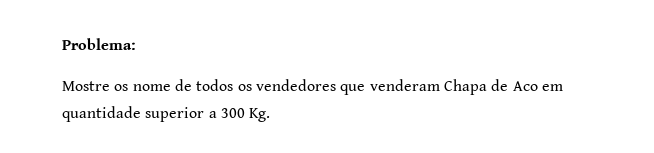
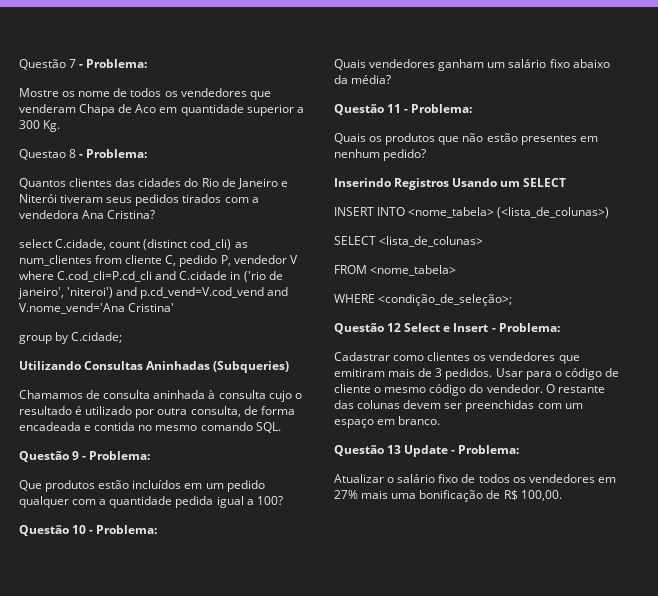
(62, 44) none -> [19,59,84,70] Questão 7 -
(271, 115) none -> [19,149,148,160] [19,178,288,189] [19,194,259,206] [19,210,156,219] [19,239,248,250] [19,255,298,267] [19,271,283,282] [18,287,289,299] [19,303,175,314] [19,332,123,344] [19,361,290,373] [19,390,302,402] [19,406,295,418] [19,422,281,433] [19,451,151,462] [19,480,265,492] [19,496,283,508] [19,525,158,536] [334,59,610,71] [334,75,392,84] [334,104,473,115] [334,133,598,145] [334,149,427,161] [334,178,567,190] [334,207,610,218] [334,236,484,247] [334,265,457,276] [334,294,513,306] [334,323,560,334] [334,352,580,364] [334,368,619,380] [334,384,605,396] [334,400,583,412] [334,416,441,428] [334,445,520,457] [334,474,616,483] [334,490,562,502] // Questao 8 - Problema: // Quantos clientes das cidades do Rio de Janeiro e Niterói tiveram seus pedidos tirados com a vendedora Ana Cristina? // select C.cidade, count (distinct cod_cli) as num_clientes from cliente C, pedido P, vendedor V where C.cod_cli=P.cd_cli and C.cidade in ('rio de janeiro', 'niteroi') and p.cd_vend=V.cod_vend and V.nome_vend='Ana Cristina' // group by C.cidade; // Utilizando Consultas Aninhadas (Subqueries) // Chamamos de consulta aninhada à consulta cujo o resultado é utilizado por outra consulta, de forma encadeada e contida no mesmo comando SQL. // Questão 9 - Problema: // Que produtos estão incluídos em um pedido qualquer com a quantidade pedida igual a 100? // Questão 10 - Problema: // Quais vendedores ganham um salário fixo abaixo da média? // Questão 11 - Problema: // Quais os produtos que não estão presentes em nenhum pedido? // Inserindo Registros Usando um SELECT // INSERT INTO <nome_tabela> (<lista_de_colunas>) // SELECT <lista_de_colunas> // FROM <nome_tabela> // WHERE <condição_de_seleção>; // Questão 12 Select e Insert - Problema: // Cadastrar como clientes os vendedores que emitiram mais de 3 pedidos. Usar para o código de cliente o mesmo código do vendedor. O restante das colunas devem ser preenchidas com um espaço em branco. // Questão 13 Update - Problema: // Atualizar o salário fixo de todos os vendedores em 27% mais uma bonificação de R$ 100,00.

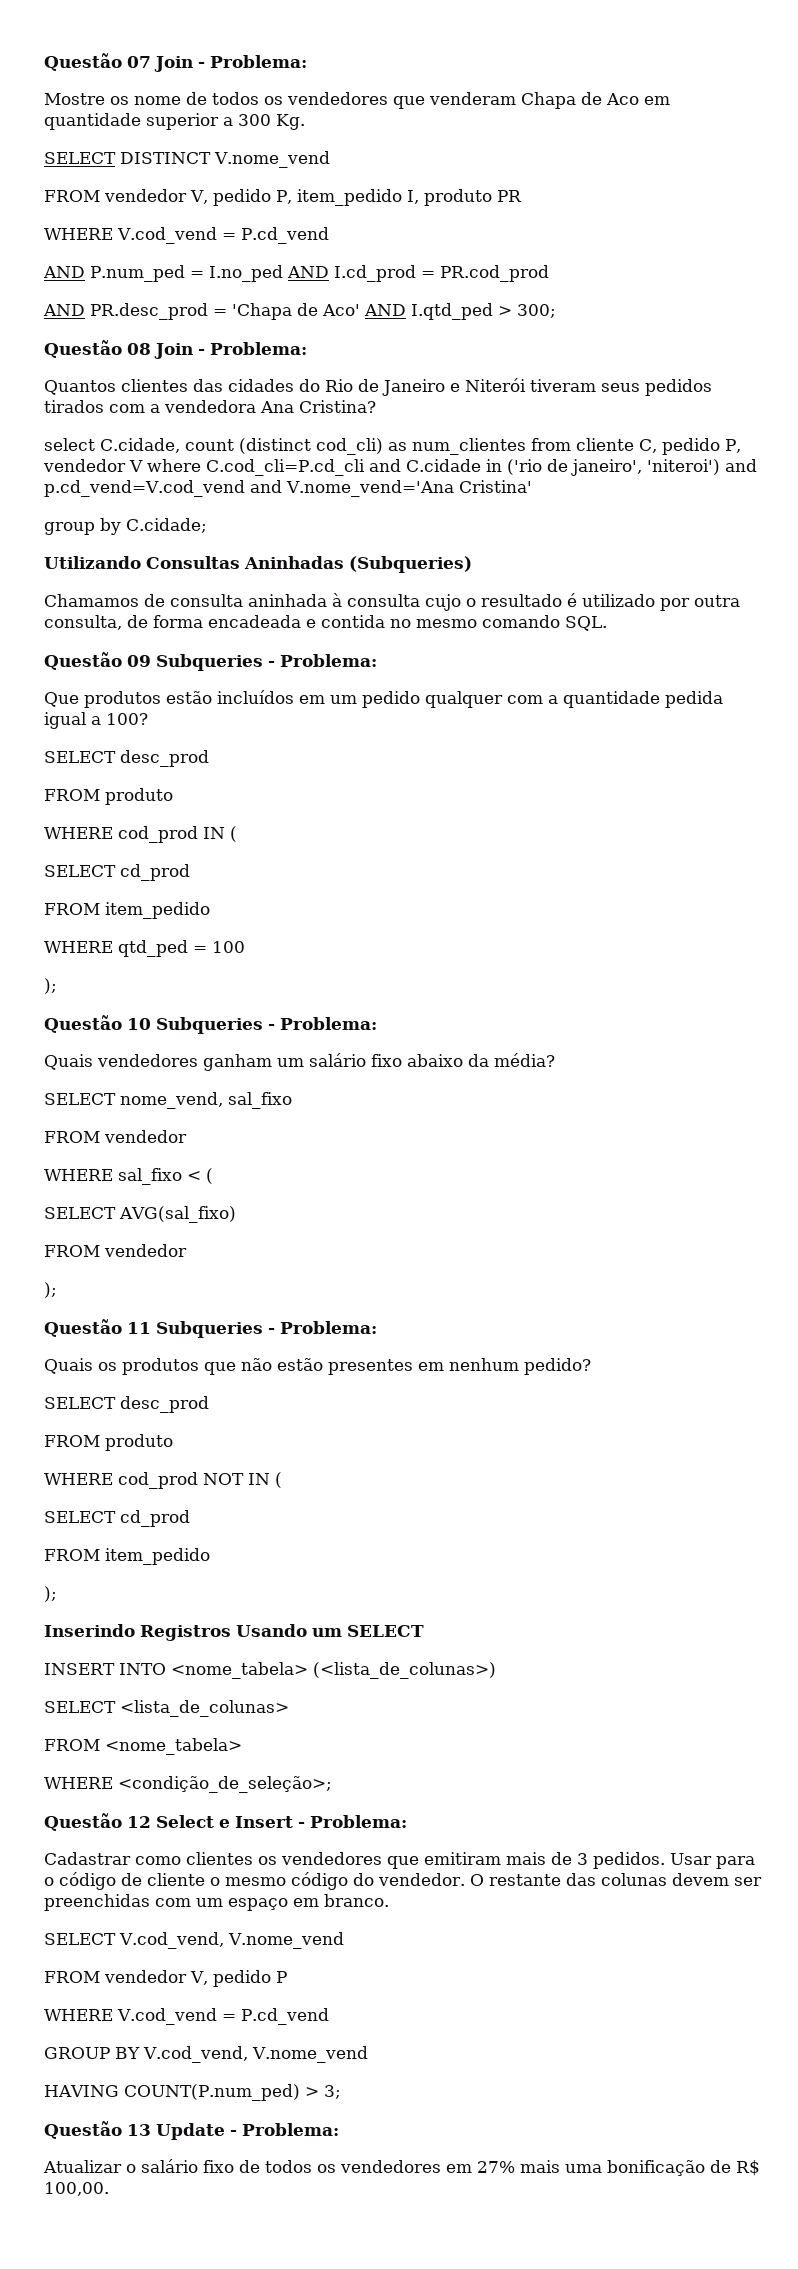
[19,59,77,70] Questão 7 -> [44,53,193,72] Questão 07 Join
[19,149,77,160] Questao 8 -> [44,151,330,168] [44,189,522,206] [44,227,329,244] [43,265,549,282] [43,303,556,320] [44,340,193,359] SELECT DISTINCT V.nome_vend // FROM vendedor V, pedido P, item_pedido I, produto PR // WHERE V.cod_vend = P.cd_vend // AND P.num_ped = I.no_ped AND I.cd_prod = PR.cod_prod // AND PR.desc_prod = 'Chapa de Aco' AND I.qtd_ped > 300; // Questão 08 Join
[72,451,80,460] 9 -> [127,654,263,671] 09 Subqueries
(283, 500) none -> [44,750,209,767] [44,788,173,805] [44,826,237,843] [44,864,190,881] [44,902,210,919] [44,940,245,957] [44,978,57,994] // SELECT desc_prod // FROM produto // WHERE cod_prod IN ( // SELECT cd_prod // FROM item_pedido // WHERE qtd_ped = 100 // );
(87, 529) none -> [156,1017,263,1034] Subqueries
(392, 79) none -> [44,1092,292,1109] [44,1130,187,1143] [44,1168,213,1185] [44,1206,236,1223] [44,1244,187,1257] [44,1282,57,1298] // SELECT nome_vend, sal_fixo // FROM vendedor // WHERE sal_fixo < ( // SELECT AVG(sal_fixo) // FROM vendedor // );
(402, 108) none -> [156,1321,263,1338] Subqueries
(427, 155) none -> [44,1396,209,1413] [44,1434,173,1451] [44,1472,282,1489] [44,1510,190,1527] [44,1548,210,1565] [44,1586,57,1602] // SELECT desc_prod // FROM produto // WHERE cod_prod NOT IN ( // SELECT cd_prod // FROM item_pedido // );
(441, 420) none -> [44,1932,344,1949] [44,1970,287,1987] [44,2008,329,2025] [44,2046,368,2063] [44,2084,341,2101] // SELECT V.cod_vend, V.nome_vend // FROM vendedor V, pedido P // WHERE V.cod_vend = P.cd_vend // GROUP BY V.cod_vend, V.nome_vend // HAVING COUNT(P.num_ped) > 3;

